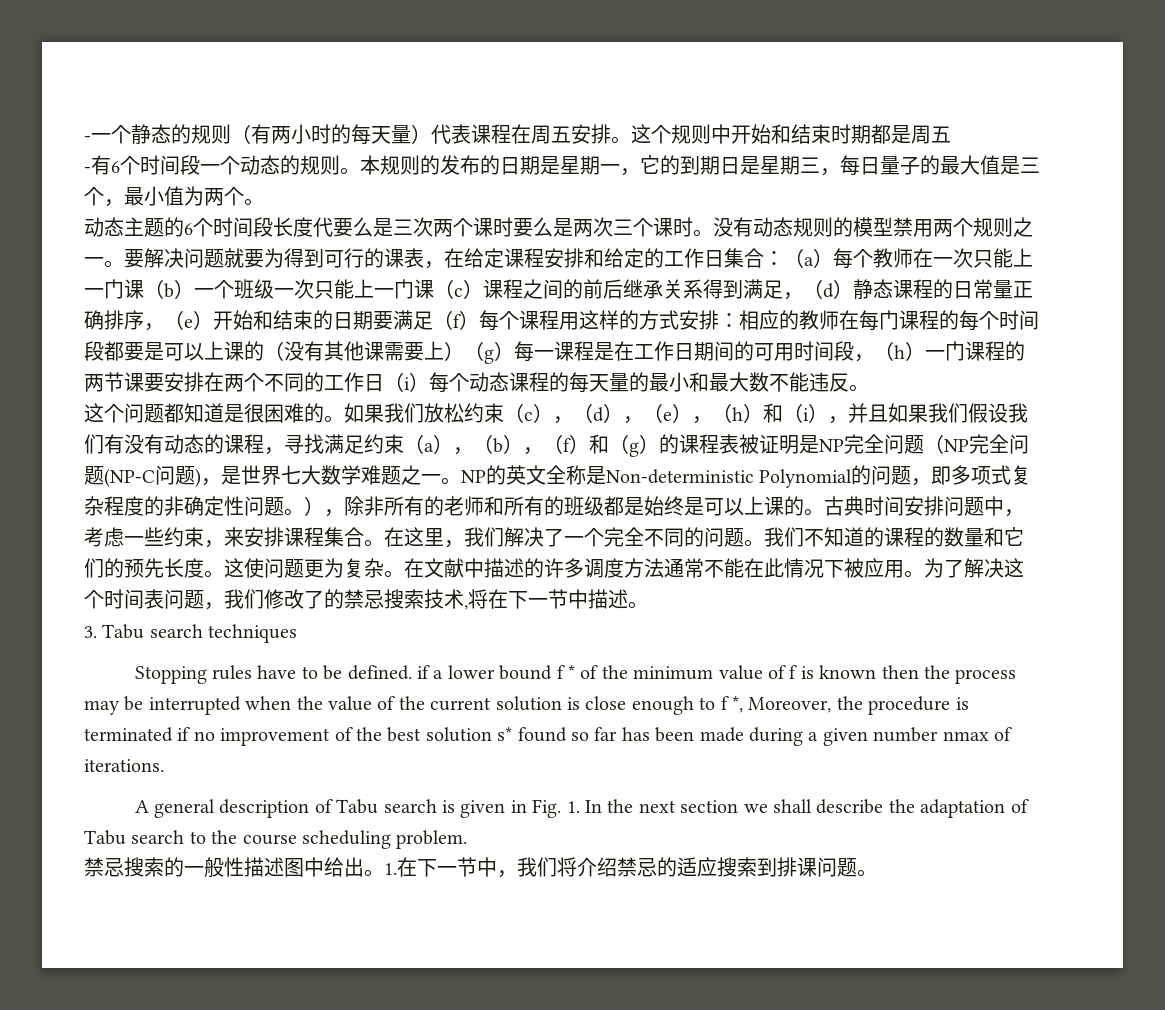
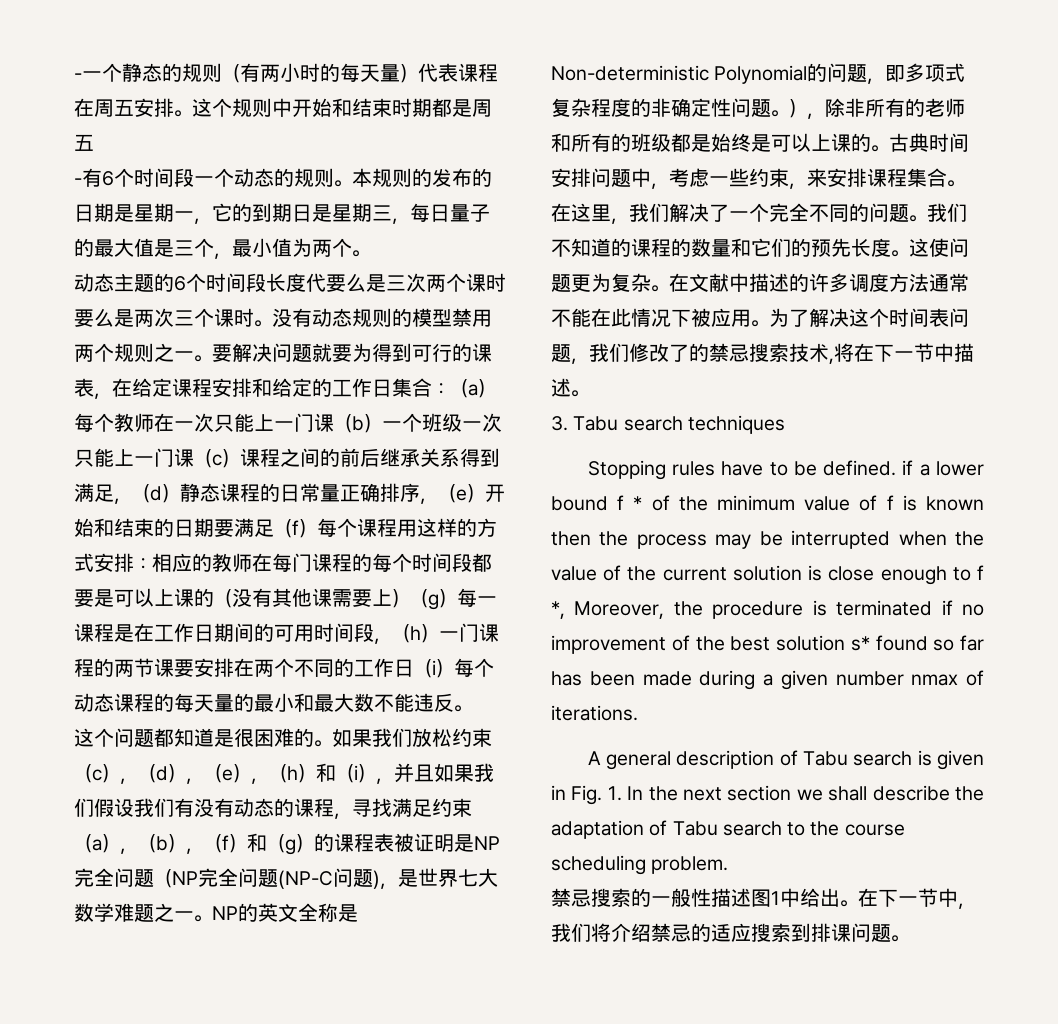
(304, 867) none -> [771,891,780,905] 1
[384,863,397,875] 1. -> (858, 903) none

